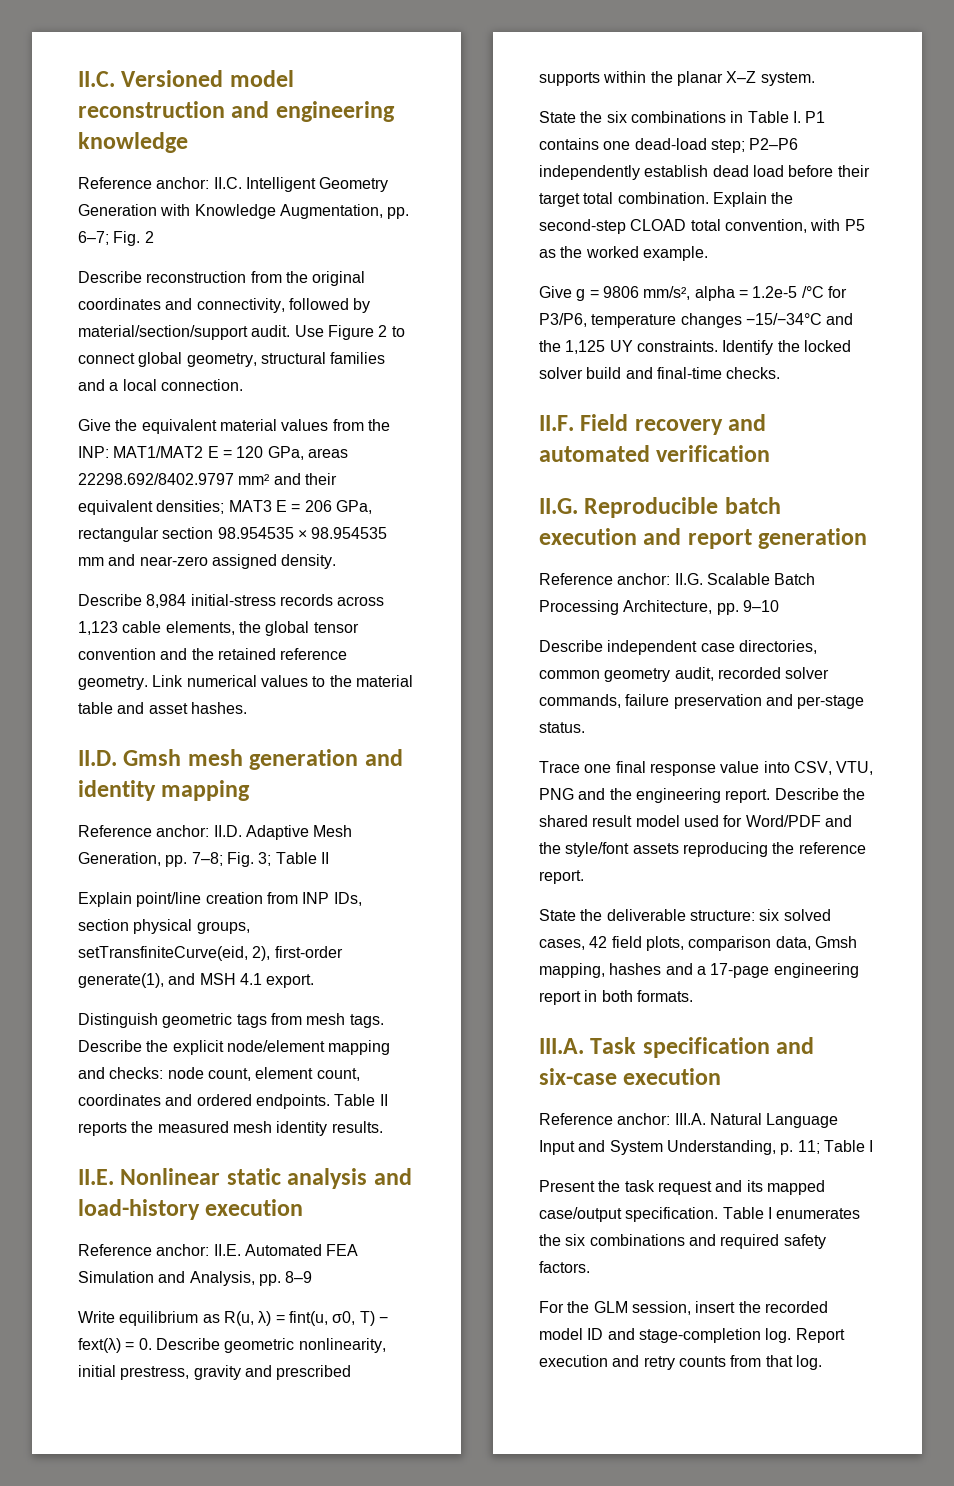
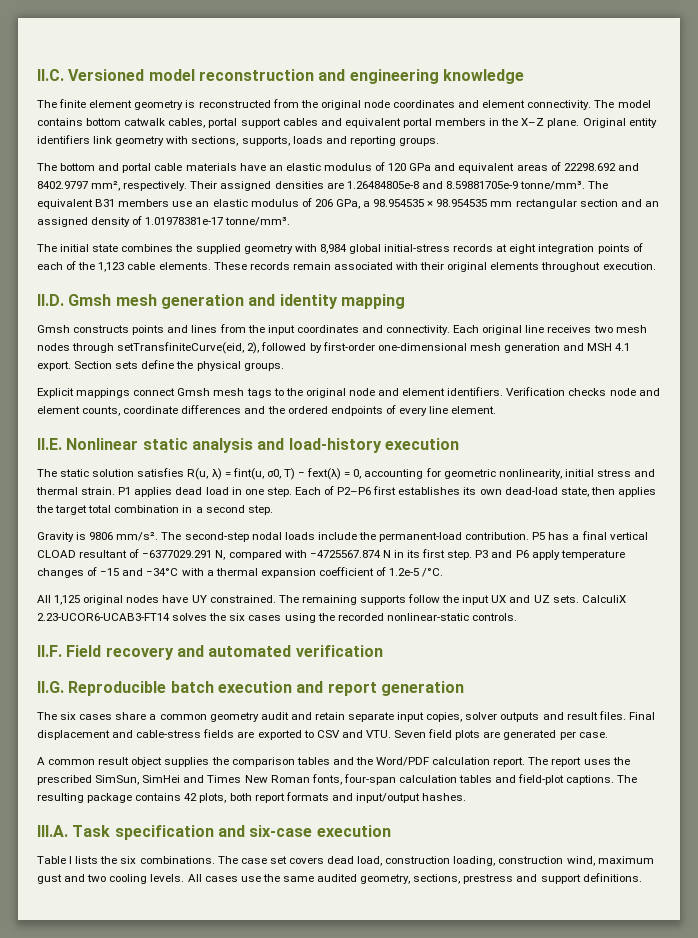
[78,177,389,192] [78,204,410,219] [78,231,154,246] [78,271,247,283] Reference anchor: II.C. Intelligent Geometry Generation with Knowledge Augmentation, pp. 6–7; Fig. 2 // Describe reconstruction -> [37,99,271,110] The finite element geometry is reconstructed
[78,298,371,313] [78,325,405,340] [78,352,386,367] [78,379,243,391] [78,419,390,434] [78,446,348,460] [78,473,337,485] [78,500,372,515] [78,527,388,542] [78,554,337,569] [78,594,385,608] [78,621,359,636] [78,648,348,660] [78,675,413,690] [78,702,247,714] coordinates and connectivity, followed by material/section/support audit. Use Figure 2 to connect global geometry, structural families and a local connection. // Give the equivalent material values from the INP: MAT1/MAT2 E = 120 GPa, areas 22298.692/8402.9797 mm² and their equivalent densities; MAT3 E = 206 GPa, rectangular section 98.954535 × 98.954535 mm and near-zero assigned density. // Describe 8,984 initial-stress records across 1,123 cable elements, the global tensor convention and the retained reference geometry. Link numerical values to the material table and asset hashes. -> [363,100,651,110] [37,118,657,128] [37,135,439,146] [37,162,639,173] [37,181,609,191] [37,198,659,209] [37,216,291,227] [37,243,643,254] [37,261,656,272] node coordinates and element connectivity. The model contains bottom catwalk cables, portal support cables and equivalent portal members in the X–Z plane. Original entity identifiers link geometry with sections, supports, loads and reporting groups. // The bottom and portal cable materials have an elastic modulus of 120 GPa and equivalent areas of 22298.692 and 8402.9797 mm², respectively. Their assigned densities are 1.26484805e-8 and 8.59881705e-9 tonne/mm³. The equivalent B31 members use an elastic modulus of 206 GPa, a 98.954535 × 98.954535 mm rectangular section and an assigned density of 1.01978381e-17 tonne/mm³. // The initial state combines the supplied geometry with 8,984 global initial-stress records at eight integration points of each of the 1,123 cable elements. These records remain associated with their original elements throughout execution.
[78,825,353,840] [78,852,329,867] [78,892,362,907] [78,919,250,934] [78,946,343,961] [78,973,315,988] [78,1013,384,1028] [78,1040,391,1055] [78,1067,360,1081] [78,1094,388,1109] [78,1121,383,1136] Reference anchor: II.D. Adaptive Mesh Generation, pp. 7–8; Fig. 3; Table II // Explain point/line creation from INP IDs, section physical groups, setTransfiniteCurve(eid, 2), first-order generate(1), and MSH 4.1 export. // Distinguish geometric tags from mesh tags. Describe the explicit node/element mapping and checks: node count, element count, coordinates and ordered endpoints. Table II reports the measured mesh identity results. -> [37,324,647,335] [37,342,631,354] [37,360,284,371] [37,387,660,398] [37,405,497,416] Gmsh constructs points and lines from the input coordinates and connectivity. Each original line receives two mesh nodes through setTransfiniteCurve(eid, 2), followed by first-order one-dimensional mesh generation and MSH 4.1 export. Section sets define the physical groups. // Explicit mappings connect Gmsh mesh tags to the original node and element identifiers. Verification checks node and element counts, coordinate differences and the ordered endpoints of every line element.
[78,1244,359,1256] [78,1271,313,1286] [78,1311,220,1326] Reference anchor: II.E. Automated FEA Simulation and Analysis, pp. 8–9 // Write equilibrium as -> [37,468,185,477] The static solution satisfies
[138,1338,386,1353] [78,1365,352,1380] [539,71,815,86] [539,111,826,123] [539,138,799,153] [539,165,870,180] [539,192,794,207] [539,219,865,234] [539,246,708,261] [539,286,847,301] [539,313,854,328] [539,340,851,355] [539,367,781,379] 0. Describe geometric nonlinearity, initial prestress, gravity and prescribed supports within the planar X–Z system. // State the six combinations in Table I. P1 contains one dead-load step; P2–P6 independently establish dead load before their target total combination. Explain the second-step CLOAD total convention, with P5 as the worked example. // Give g = 9806 mm/s², alpha = 1.2e-5 /°C for P3/P6, temperature changes −15/−34°C and the 1,125 UY constraints. Identify the locked solver build and final-time checks. -> [353,468,656,479] [36,486,656,497] [36,505,273,515] [37,531,648,542] [37,549,625,560] [37,567,444,578] [37,594,626,605] [37,613,517,623] 0, accounting for geometric nonlinearity, initial stress and thermal strain. P1 applies dead load in one step. Each of P2–P6 first establishes its own dead-load state, then applies the target total combination in a second step. // Gravity is 9806 mm/s². The second-step nodal loads include the permanent-load contribution. P5 has a final vertical CLOAD resultant of −6377029.291 N, compared with −4725567.874 N in its first step. P3 and P6 apply temperature changes of −15 and −34°C with a thermal expansion coefficient of 1.2e-5 /°C. // All 1,125 original nodes have UY constrained. The remaining supports follow the input UX and UZ sets. CalculiX 2.23-UCOR6-UCAB3-FT14 solves the six cases using the recorded nonlinear-static controls.
[539,573,816,585] [539,600,779,615] [539,640,817,655] [539,667,830,682] [539,694,865,709] [539,722,585,733] [539,761,874,776] [539,788,865,803] [539,815,852,827] [539,842,866,857] [539,870,584,884] [539,909,831,921] [539,936,857,951] [539,963,859,978] [539,990,693,1005] Reference anchor: II.G. Scalable Batch Processing Architecture, pp. 9–10 // Describe independent case directories, common geometry audit, recorded solver commands, failure preservation and per-stage status. // Trace one final response value into CSV, VTU, PNG and the engineering report. Describe the shared result model used for Word/PDF and the style/font assets reproducing the reference report. // State the deliverable structure: six solved cases, 42 field plots, comparison data, Gmsh mapping, hashes and a 17-page engineering report in both formats. -> [37,711,655,722] [37,729,608,740] [37,757,630,767] [37,774,638,785] [37,792,467,803] The six cases share a common geometry audit and retain separate input copies, solver outputs and result files. Final displacement and cable-stress fields are exported to CSV and VTU. Seven field plots are generated per case. // A common result object supplies the comparison tables and the Word/PDF calculation report. The report uses the prescribed SimSun, SimHei and Times New Roman fonts, four-span calculation tables and field-plot captions. The resulting package contains 42 plots, both report formats and input/output hashes.
[539,1113,839,1128] [539,1140,874,1155] [539,1180,825,1195] [539,1207,861,1222] [539,1234,826,1249] [539,1261,590,1273] [539,1301,828,1315] [539,1328,845,1343] [539,1355,822,1370] Reference anchor: III.A. Natural Language Input and System Understanding, p. 11; Table I // Present the task request and its mapped case/output specification. Table I enumerates the six combinations and required safety factors. // For the GLM session, insert the recorded model ID and stage-completion log. Report execution and retry counts from that log. -> [37,856,654,866] [37,873,642,884] Table I lists the six combinations. The case set covers dead load, construction loading, construction wind, maximum gust and two cooling levels. All cases use the same audited geometry, sections, prestress and support definitions.

